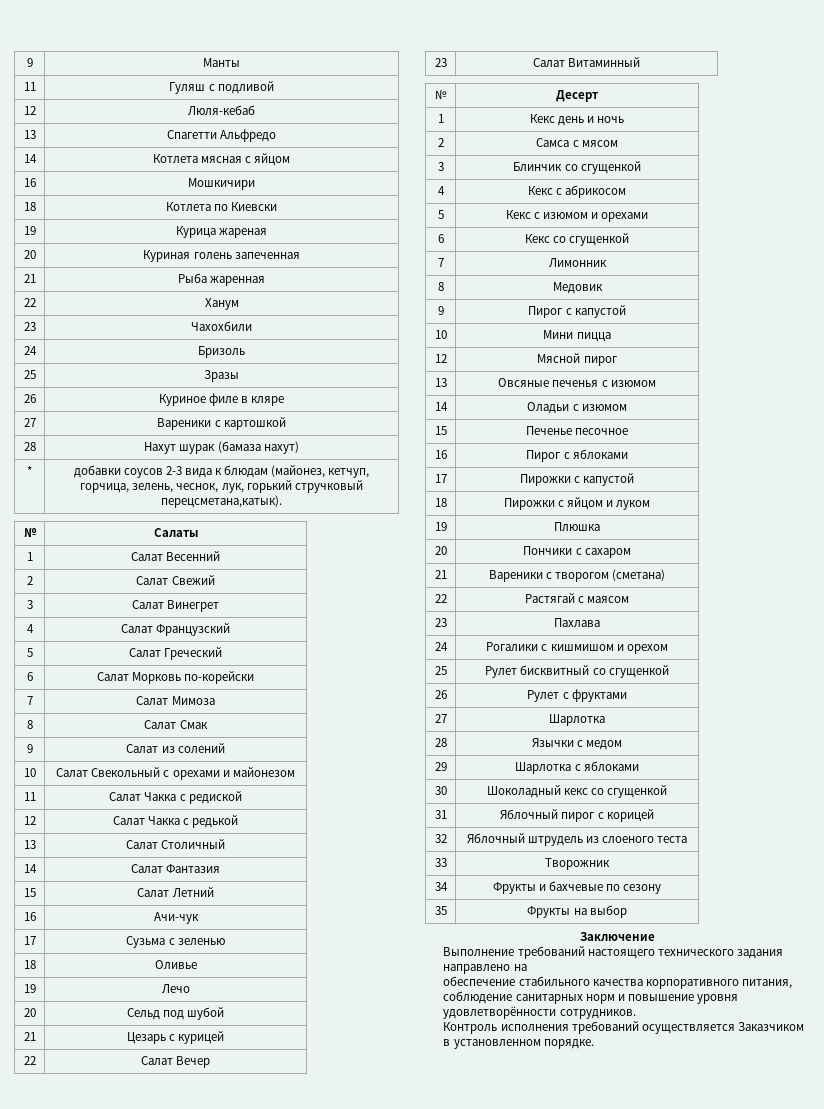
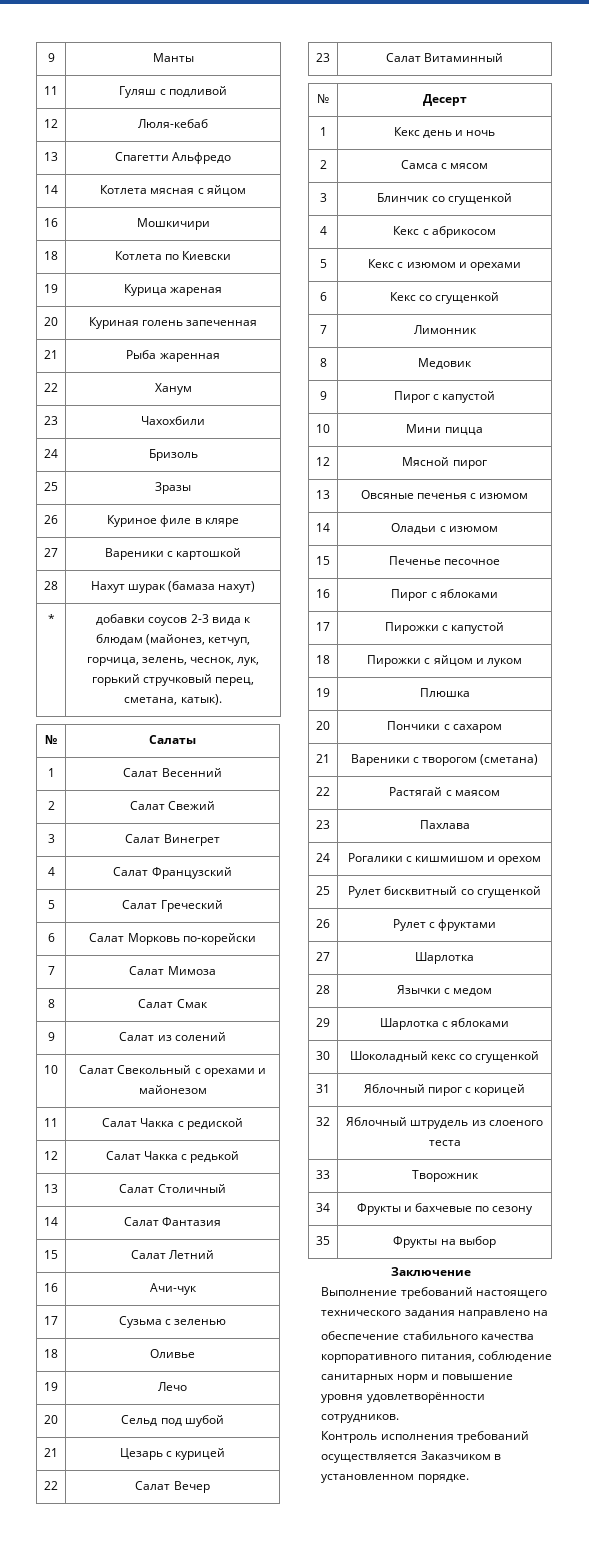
[161,495,282,508] перецсметана,катык). -> [215,677,255,686] [124,694,222,705] перец, сметана, катык).

